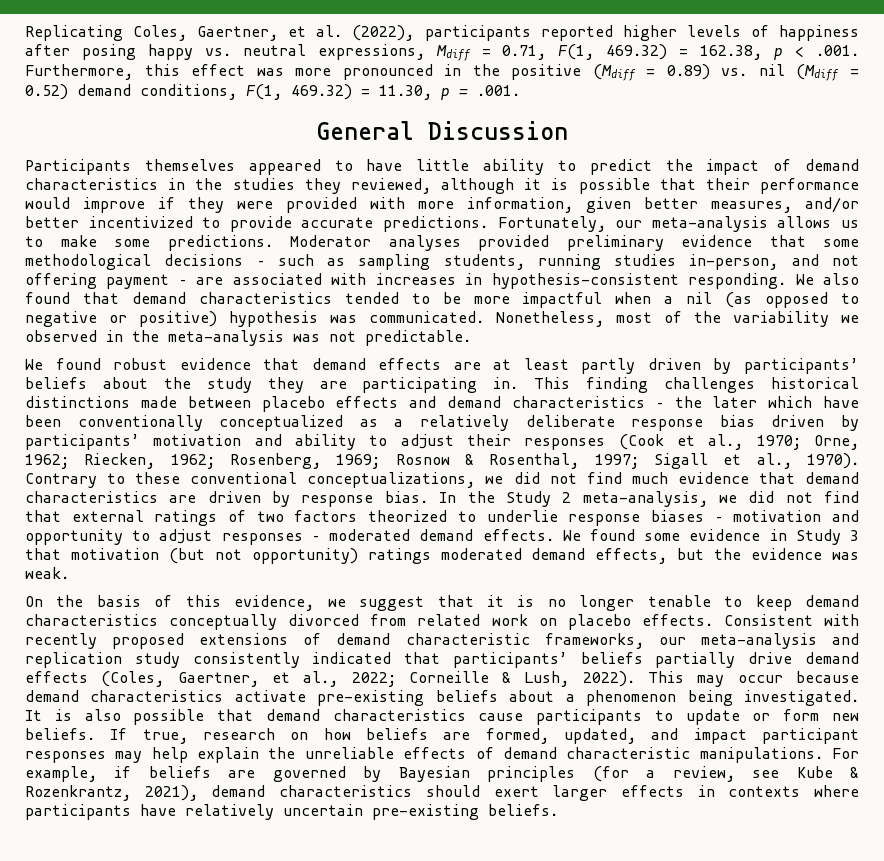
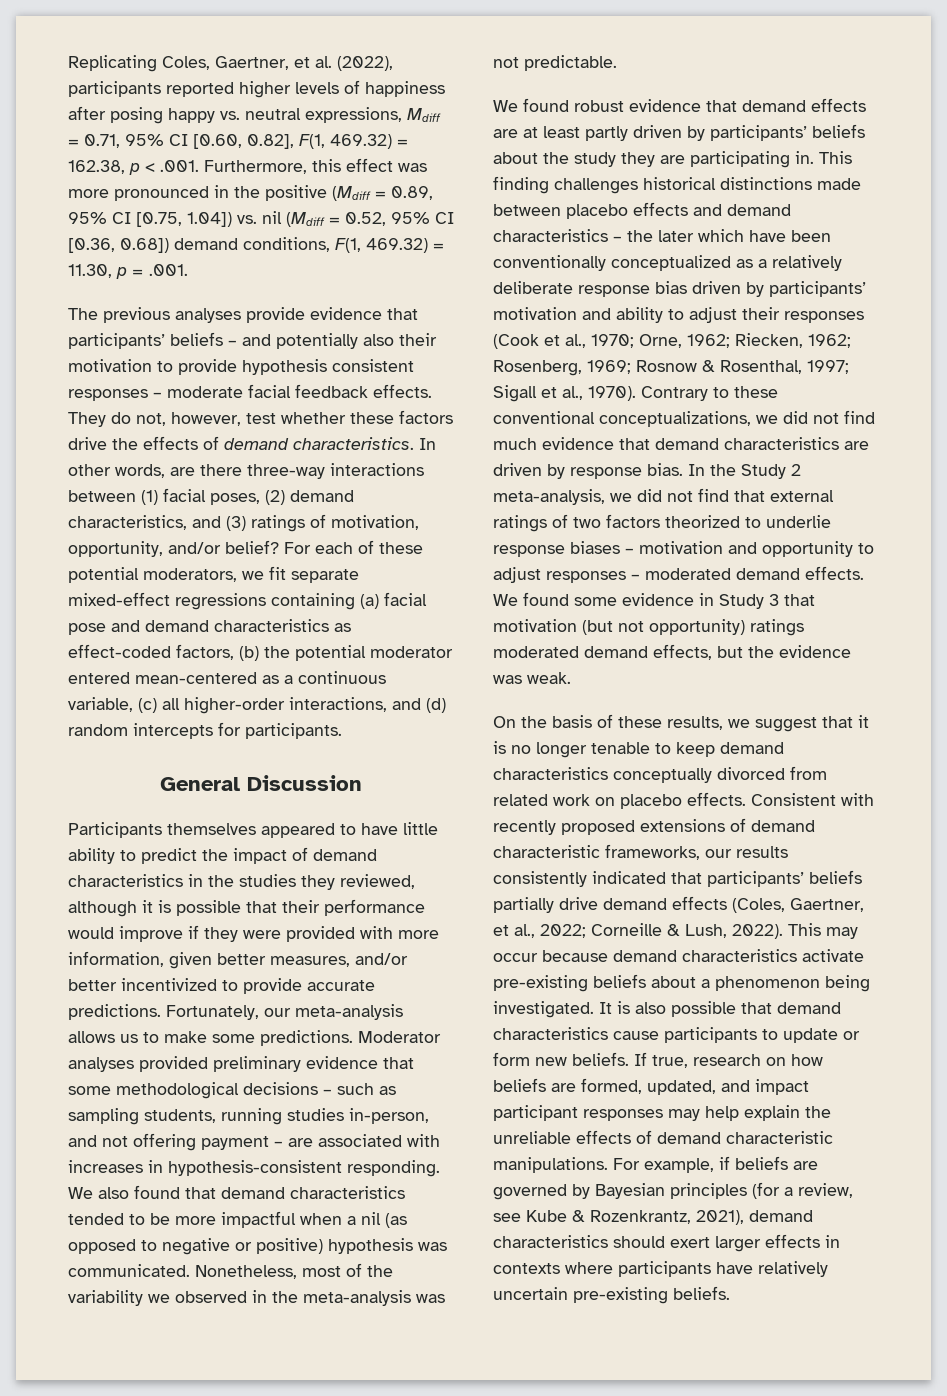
(547, 52) none -> [125,134,294,149] 95% CI [0.60, 0.82],
[666,64,859,81] [25,84,68,100] 0.89) vs. nil (Mdiff = 0.52) -> [391,186,433,200] [68,211,454,227] [68,238,169,253] 0.89, 95% CI [0.75, 1.04]) vs. nil (Mdiff = 0.52, 95% CI [0.36, 0.68])
(520, 90) none -> [68,307,418,323] [68,332,437,349] [68,359,414,375] [68,384,432,401] [68,410,453,427] [68,436,436,450] [68,463,424,479] [68,488,354,505] [68,514,419,532] [68,540,423,557] [68,566,359,583] [68,592,427,610] [68,619,351,635] [68,644,453,661] [68,671,386,684] [68,697,446,714] [68,722,342,739] // The previous analyses provide evidence that participants’ beliefs – and potentially also their motivation to provide hypothesis consistent responses – moderate facial feedback effects. They do not, however, test whether these factors drive the effects of demand characteristics. In other words, are there three-way interactions between (1) facial poses, (2) demand characteristics, and (3) ratings of motivation, opportunity, and/or belief? For each of these potential moderators, we fit separate mixed-effect regressions containing (a) facial pose and demand characteristics as effect-coded factors, (b) the potential moderator entered mean-centered as a continuous variable, (c) all higher-order interactions, and (d) random intercepts for participants.
[185,595,315,611] this evidence, -> [618,716,723,730] these results,
[700,633,859,649] [25,652,180,668] meta-analysis and replication study -> [736,846,788,858] results

